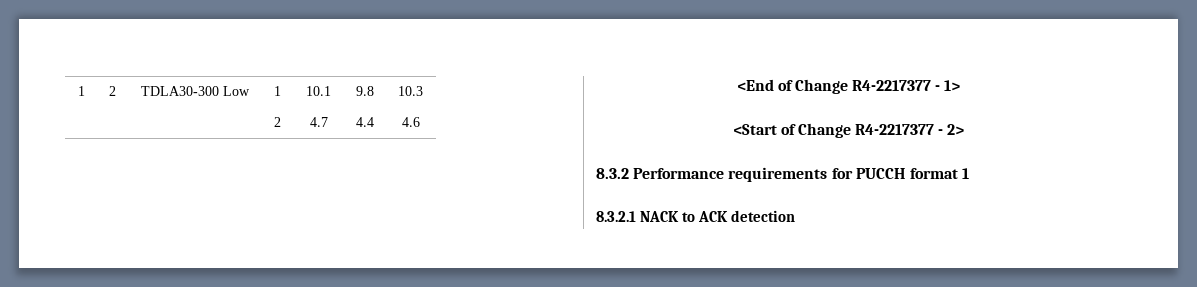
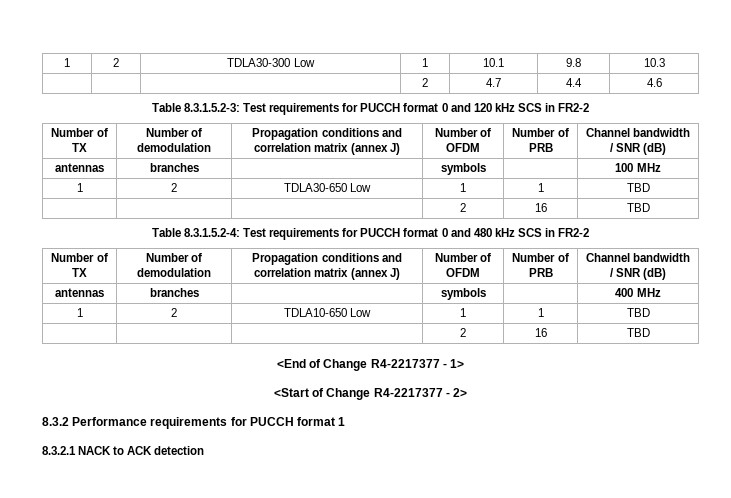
(420, 122) none -> [151,103,590,115] [51,128,108,137] [72,143,87,152] [145,128,203,137] [137,143,211,152] [252,128,402,140] [254,143,400,155] [434,128,492,137] [446,143,480,152] [512,128,569,137] [528,143,553,152] [585,128,691,137] [609,143,667,155] [55,163,104,172] [149,163,199,172] [440,163,486,175] [615,163,661,172] [76,183,83,192] [171,183,177,192] [283,183,372,192] [460,183,466,192] [537,183,544,192] [626,183,650,192] [460,203,466,212] [534,203,547,212] [626,203,650,212] [151,228,590,240] [51,253,108,262] [72,268,87,277] [145,253,203,262] [137,268,211,277] [252,253,402,265] [254,268,400,280] [434,253,492,262] [446,268,480,277] [512,253,569,262] [528,268,553,277] [585,253,691,262] [609,268,667,280] [55,288,104,297] [149,288,199,297] [440,288,486,300] [615,288,661,297] [76,308,83,317] [171,308,177,317] [283,308,372,317] [460,308,466,317] [537,308,544,317] [626,308,650,317] [460,328,466,337] [534,328,547,337] [626,328,650,337] // Table 8.3.1.5.2-3: Test requirements for PUCCH format 0 and 120 kHz SCS in FR2-2 // Number of TX | Number of demodulation | Propagation conditions and correlation matrix (annex J) | Number of OFDM | Number of PRB | Channel bandwidth / SNR (dB) // antennas | branches | | symbols | | 100 MHz // 1 | 2 | TDLA30-650 Low | 1 | 1 | TBD // | | | 2 | 16 | TBD // Table 8.3.1.5.2-4: Test requirements for PUCCH format 0 and 480 kHz SCS in FR2-2 // Number of TX | Number of demodulation | Propagation conditions and correlation matrix (annex J) | Number of OFDM | Number of PRB | Channel bandwidth / SNR (dB) // antennas | branches | | symbols | | 400 MHz // 1 | 2 | TDLA10-650 Low | 1 | 1 | TBD // | | | 2 | 16 | TBD

